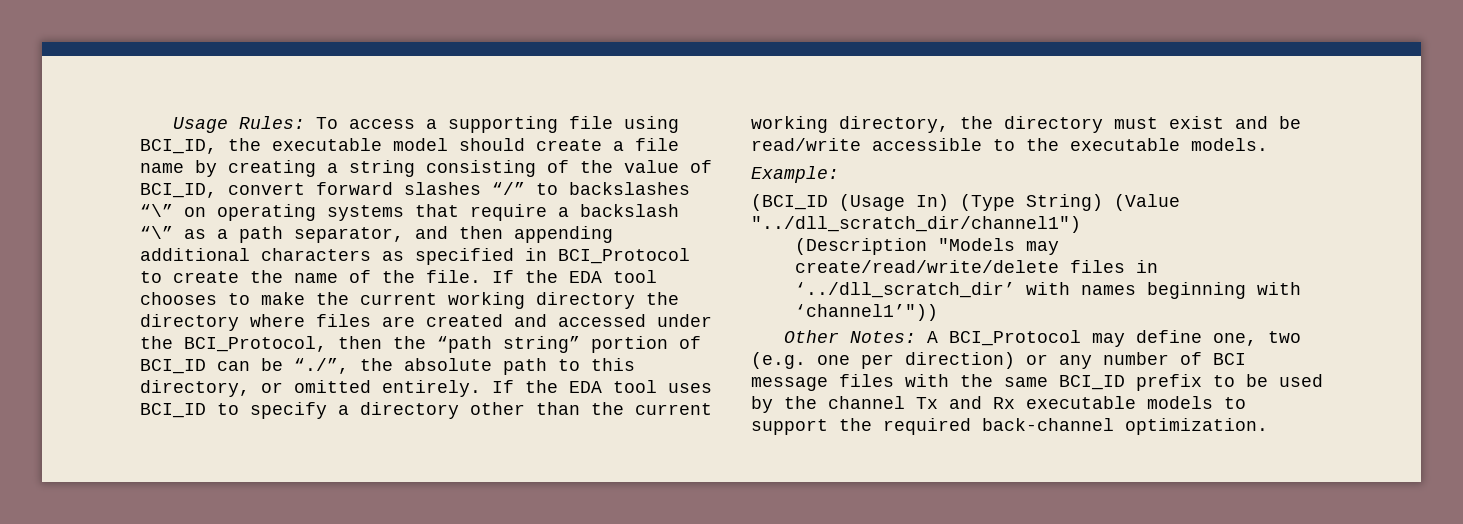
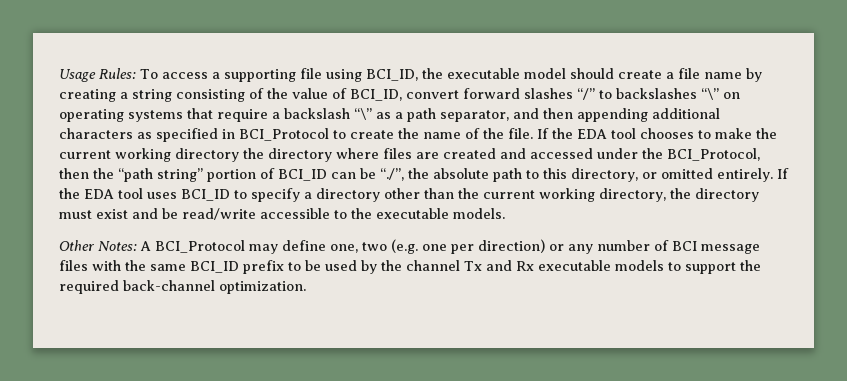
[751,166,839,183] [751,194,1180,211] [751,216,1081,233] [794,238,1059,255] [794,260,1158,273] [794,282,1301,299] [794,304,938,321] // Example: // (BCI_ID (Usage In) (Type String) (Value "../dll_scratch_dir/channel1") // (Description "Models may create/read/write/delete files in ‘../dll_scratch_dir’ with names beginning with ‘channel1’")) -> (505, 213) none

